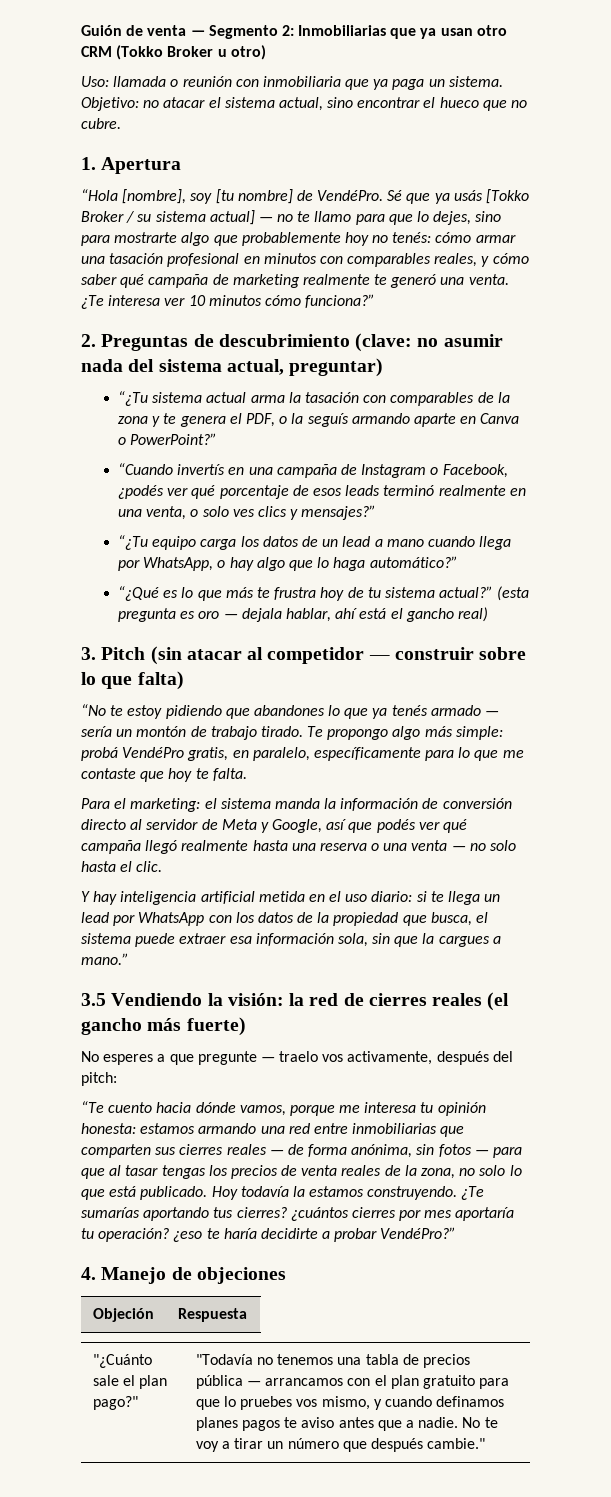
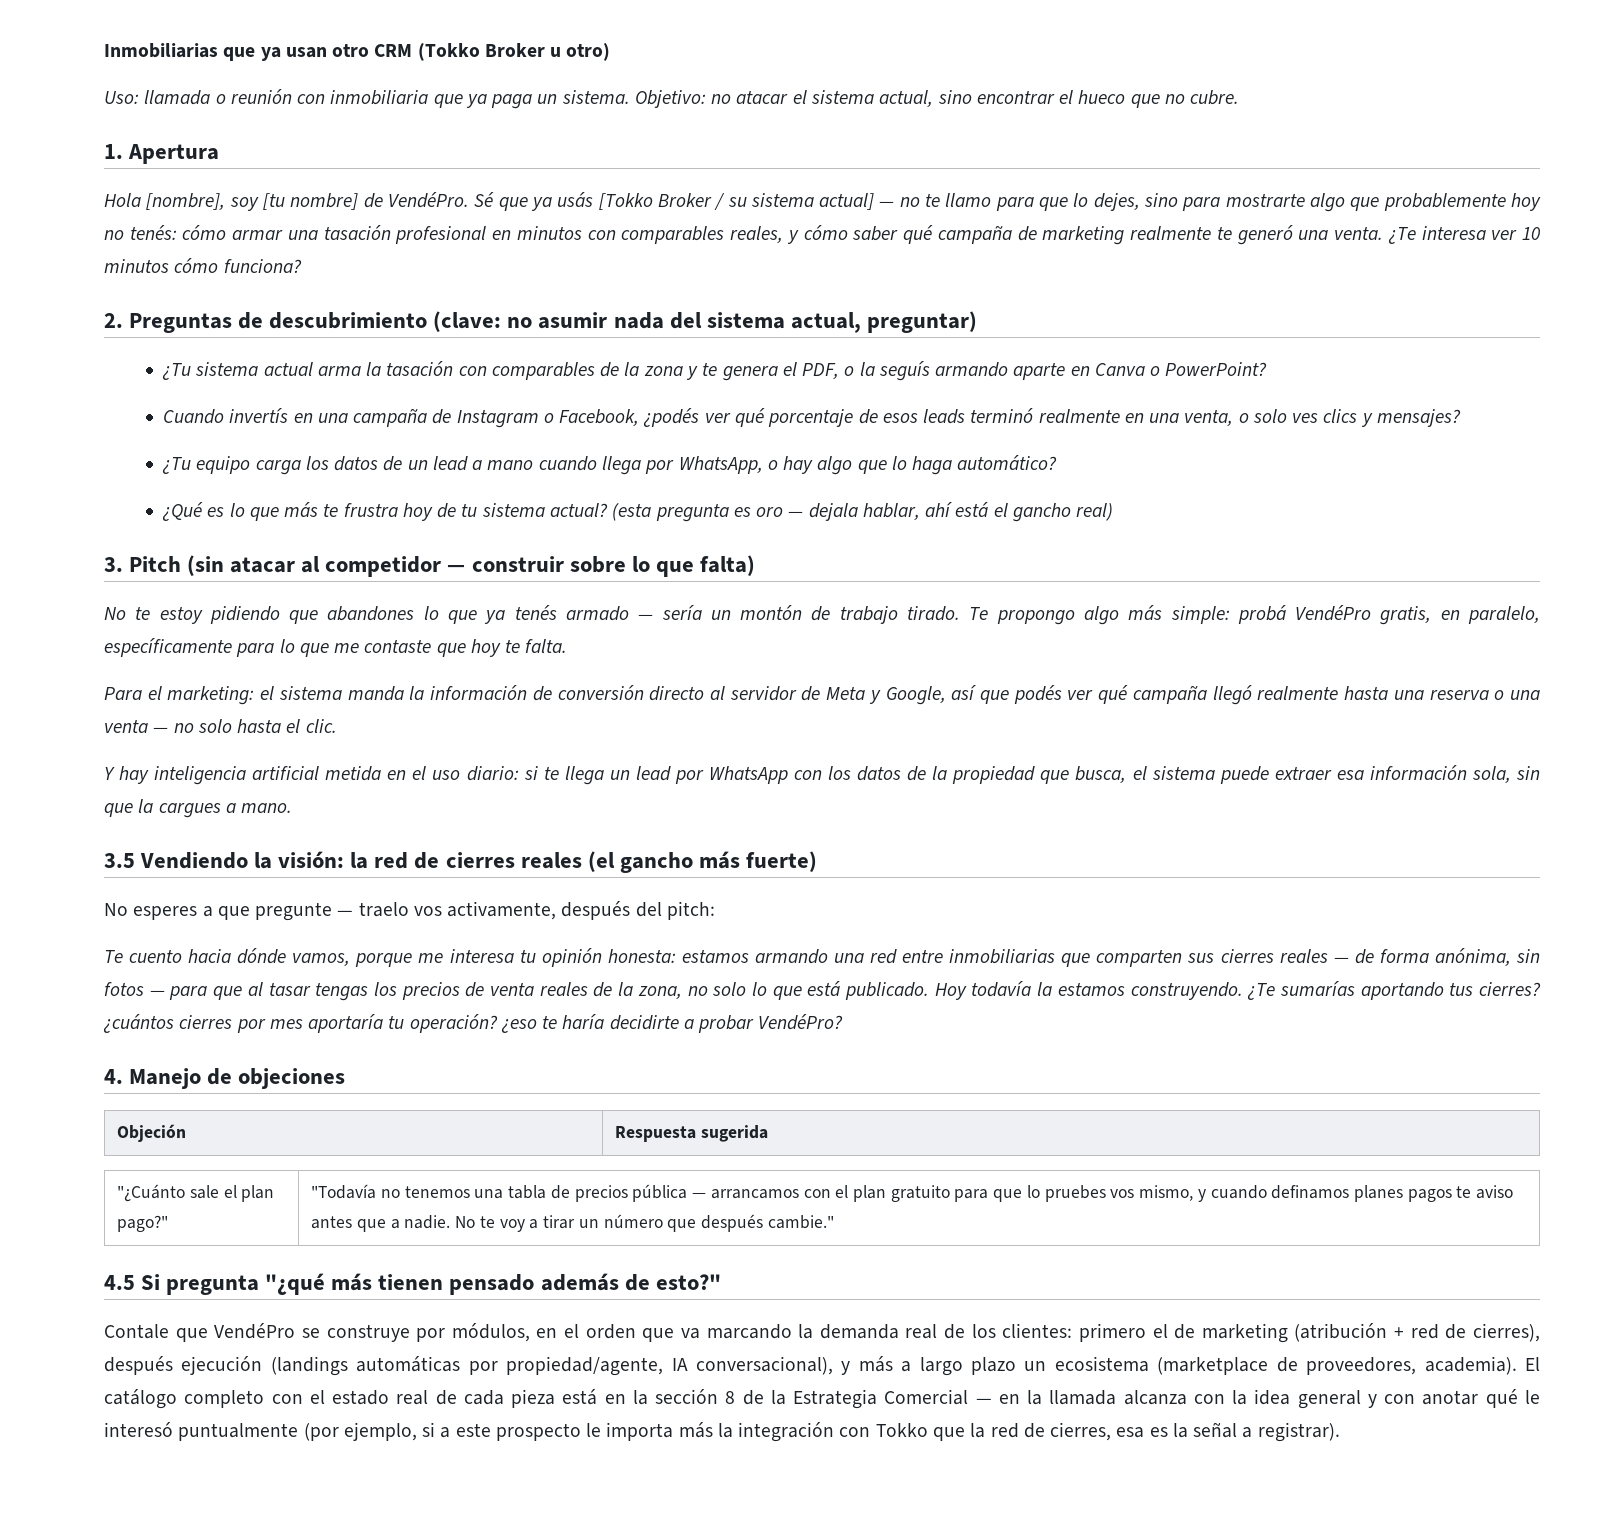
[81,25,294,39] Guión de venta — Segmento 2: -> (104, 50) none
[81,189,118,201] “Hola -> [104,193,141,207] Hola
[305,294,376,308] funciona?” -> [223,259,302,273] funciona?
[118,391,149,406] “¿Tu -> [162,363,192,380] ¿Tu
[130,433,218,445] [118,463,174,475] PowerPoint?” // “Cuando -> [1165,362,1268,376] [163,409,225,424] PowerPoint? // Cuando
[301,505,377,520] [118,535,149,550] mensajes?” // “¿Tu -> [1376,409,1461,427] [162,457,192,474] mensajes? // ¿Tu
[369,556,458,568] [118,586,160,601] automático?” // “¿Qué -> [957,455,1058,470] [162,502,204,521] automático? // ¿Qué
[439,586,494,598] actual?” -> [549,503,608,517] actual?
[81,704,106,716] “No -> [104,607,126,620] No
[81,953,129,965] mano.” -> [241,803,293,813] mano.
[81,1101,104,1113] “Te -> [104,950,123,963] Te
[380,1227,457,1239] VendéPro?” -> [758,1014,844,1030] VendéPro?
(247, 1315) none -> [701,1125,769,1142] sugerida
(486, 1443) none -> [104,1273,721,1295] [104,1323,1540,1343] [104,1356,1541,1376] [104,1389,1540,1409] [104,1422,1340,1442] // 4.5 Si pregunta "¿qué más tienen pensado además de esto?" // Contale que VendéPro se construye por módulos, en el orden que va marcando la demanda real de los clientes: primero el de marketing (atribución + red de cierres), después ejecución (landings automáticas por propiedad/agente, IA conversacional), y más a largo plazo un ecosistema (marketplace de proveedores, academia). El catálogo completo con el estado real de cada pieza está en la sección 8 de la Estrategia Comercial — en la llamada alcanza con la idea general y con anotar qué le interesó puntualmente (por ejemplo, si a este prospecto le importa más la integración con Tokko que la red de cierres, esa es la señal a registrar).

